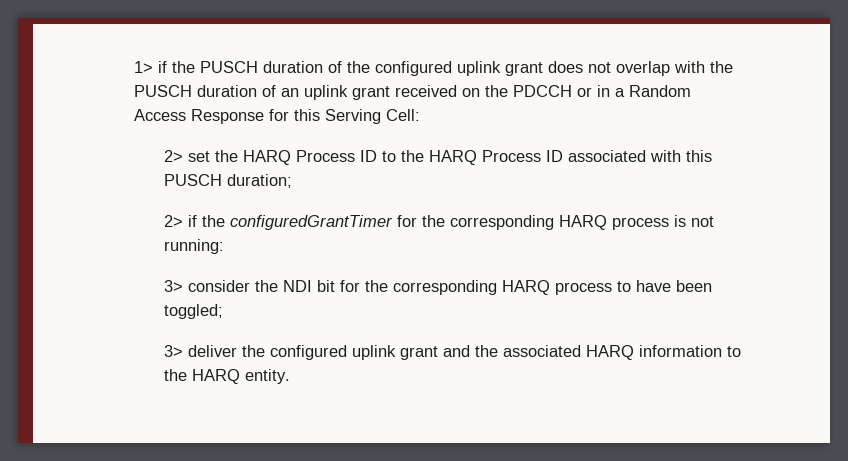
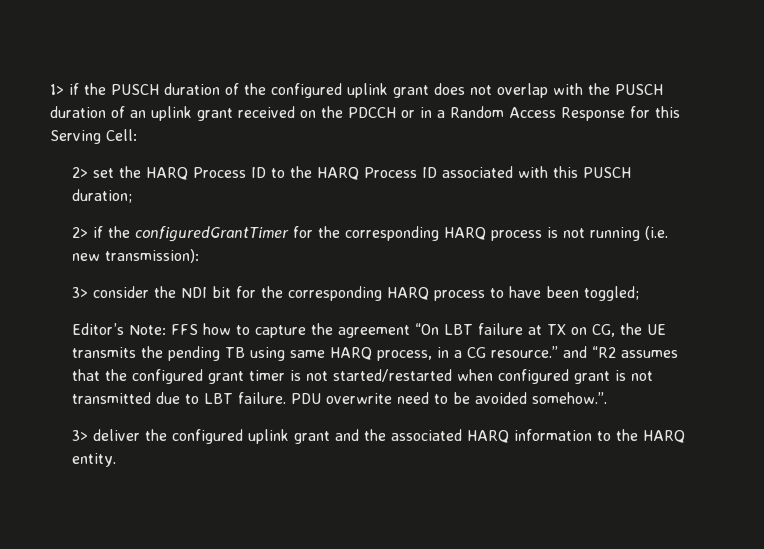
[163,239,224,254] running: -> [590,226,669,241] [72,249,200,263] running (i.e. new transmission):
(223, 311) none -> [72,323,667,338] [72,346,679,361] [72,369,654,384] [72,392,608,404] // Editor’s Note: FFS how to capture the agreement “On LBT failure at TX on CG, the UE transmits the pending TB using same HARQ process, in a CG resource.” and “R2 assumes that the configured grant timer is not started/restarted when configured grant is not transmitted due to LBT failure. PDU overwrite need to be avoided somehow.”.

